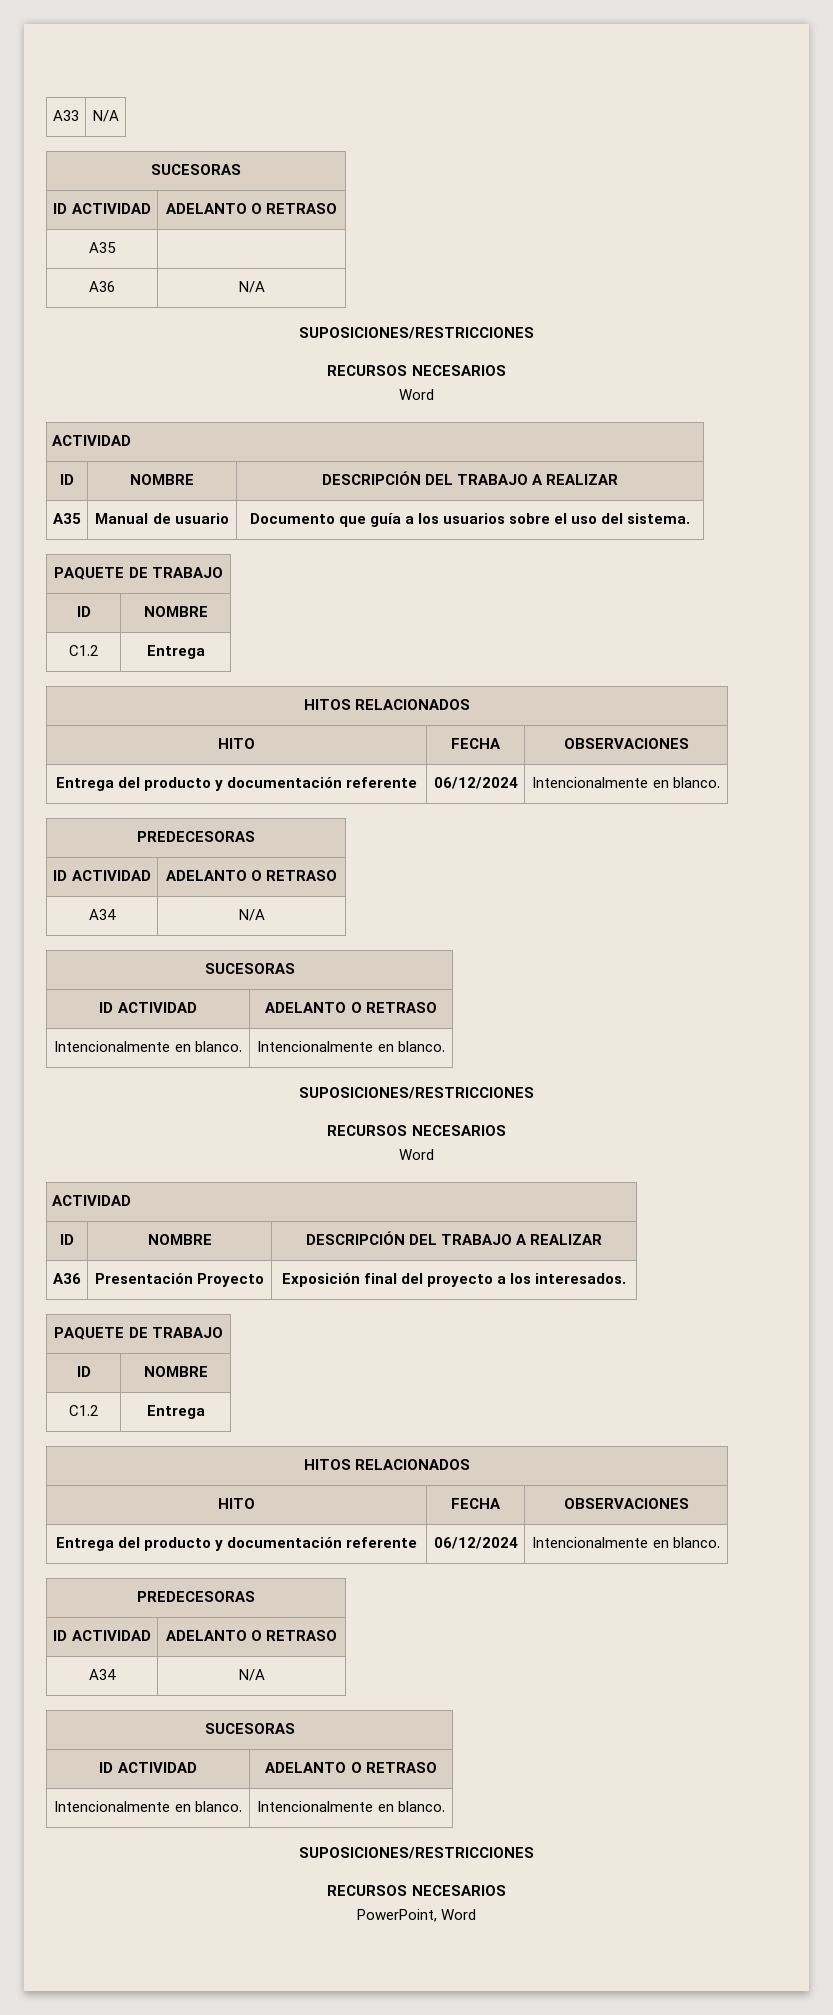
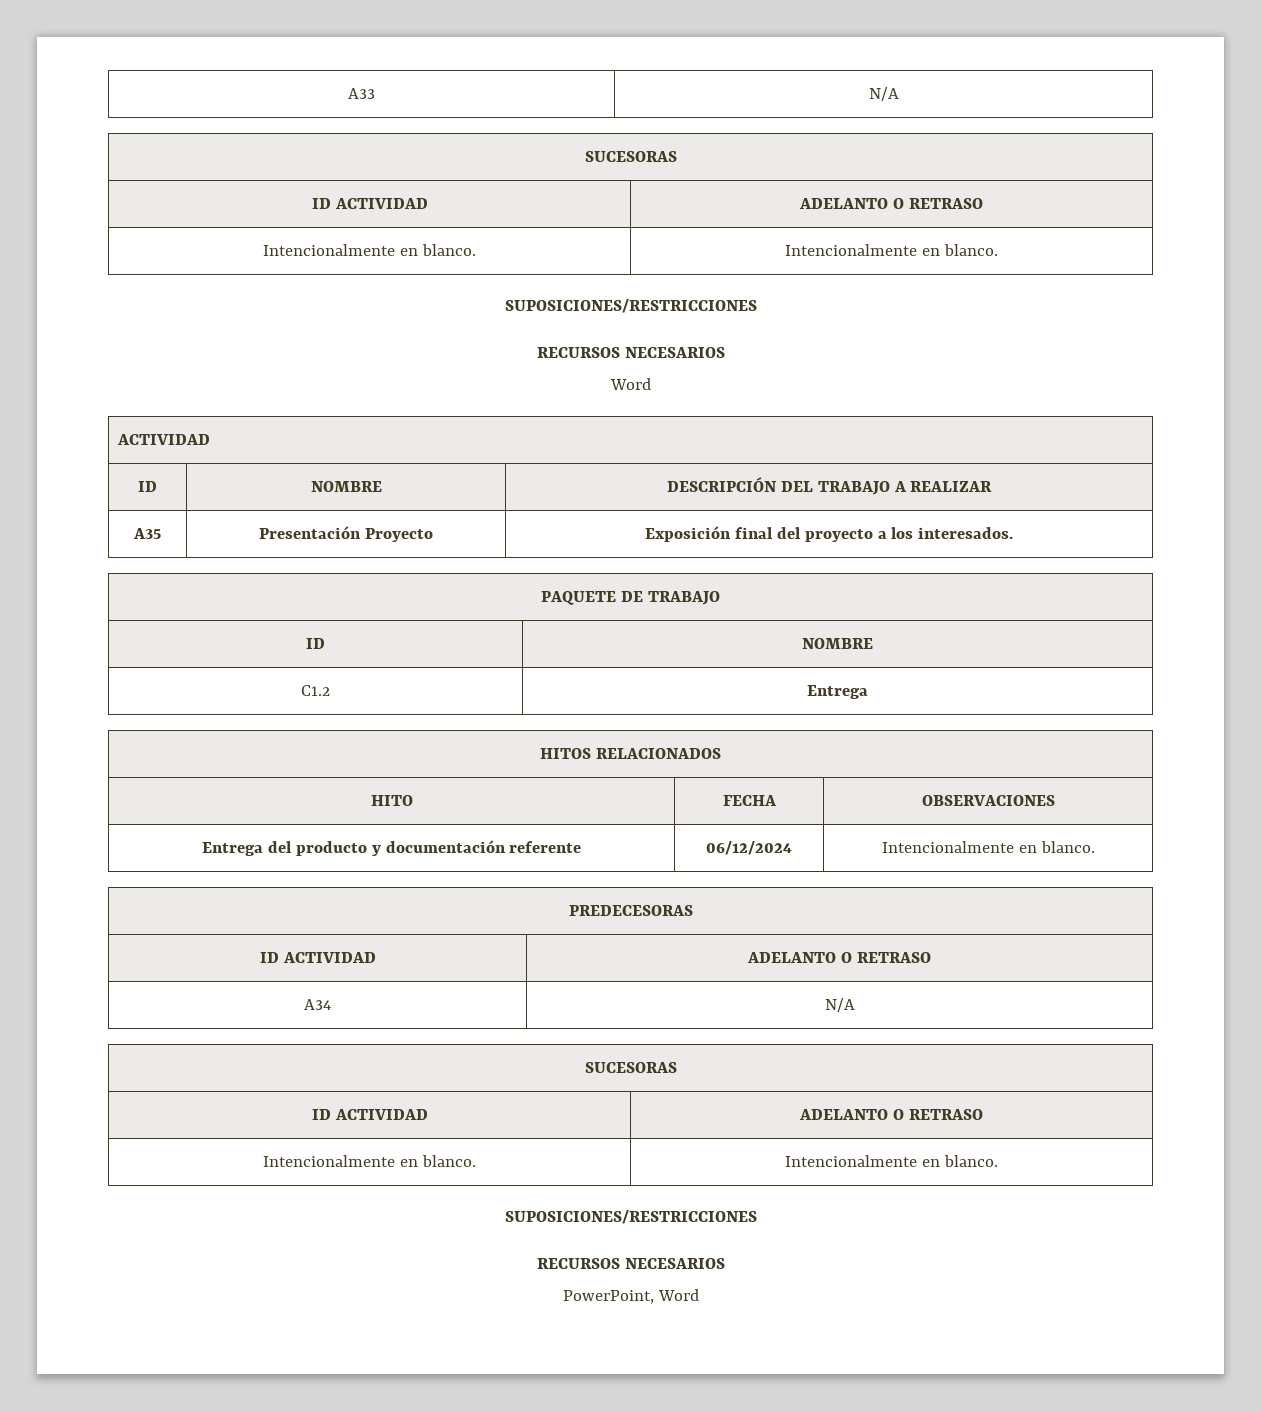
[89,242,116,253] [89,281,115,292] [238,281,265,293] [299,327,534,339] [327,365,506,376] [399,389,434,400] [52,435,132,446] [60,474,74,485] [130,474,194,485] [321,471,619,485] [53,513,81,524] [95,513,229,524] [249,513,691,527] [54,567,223,580] [76,606,91,617] [143,606,208,617] [69,645,98,656] [146,645,205,659] [303,699,471,710] [218,738,255,749] [451,738,501,749] [563,738,689,749] [55,777,418,791] [433,777,518,789] [532,777,720,788] [137,831,255,842] [53,870,151,881] [165,870,338,881] [89,909,116,920] [238,909,265,921] [204,963,295,974] [99,1002,197,1013] [265,1002,437,1013] // A35 | // A36 | N/A // SUPOSICIONES/RESTRICCIONES // RECURSOS NECESARIOS // Word // ACTIVIDAD // ID | NOMBRE | DESCRIPCIÓN DEL TRABAJO A REALIZAR // A35 | Manual de usuario | Documento que guía a los usuarios sobre el uso del sistema. // PAQUETE DE TRABAJO // ID | NOMBRE // C1.2 | Entrega // HITOS RELACIONADOS // HITO | FECHA | OBSERVACIONES // Entrega del producto y documentación referente | 06/12/2024 | Intencionalmente en blanco. // PREDECESORAS // ID ACTIVIDAD | ADELANTO O RETRASO // A34 | N/A // SUCESORAS // ID ACTIVIDAD | ADELANTO O RETRASO -> (983, 203) none
[53,1273,81,1284] A36 -> [133,528,161,539] A35

